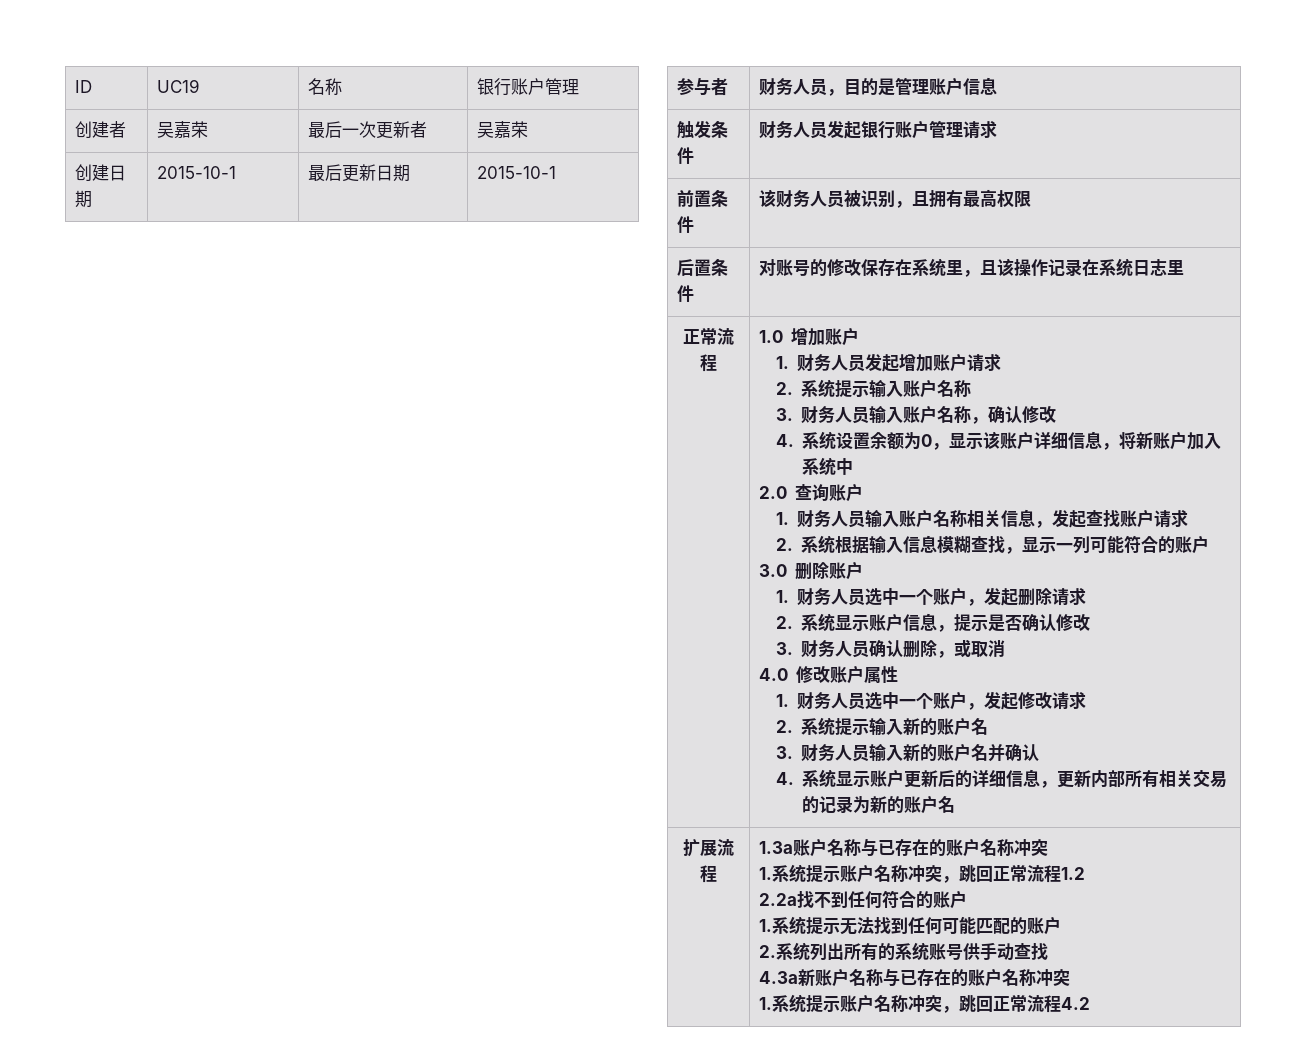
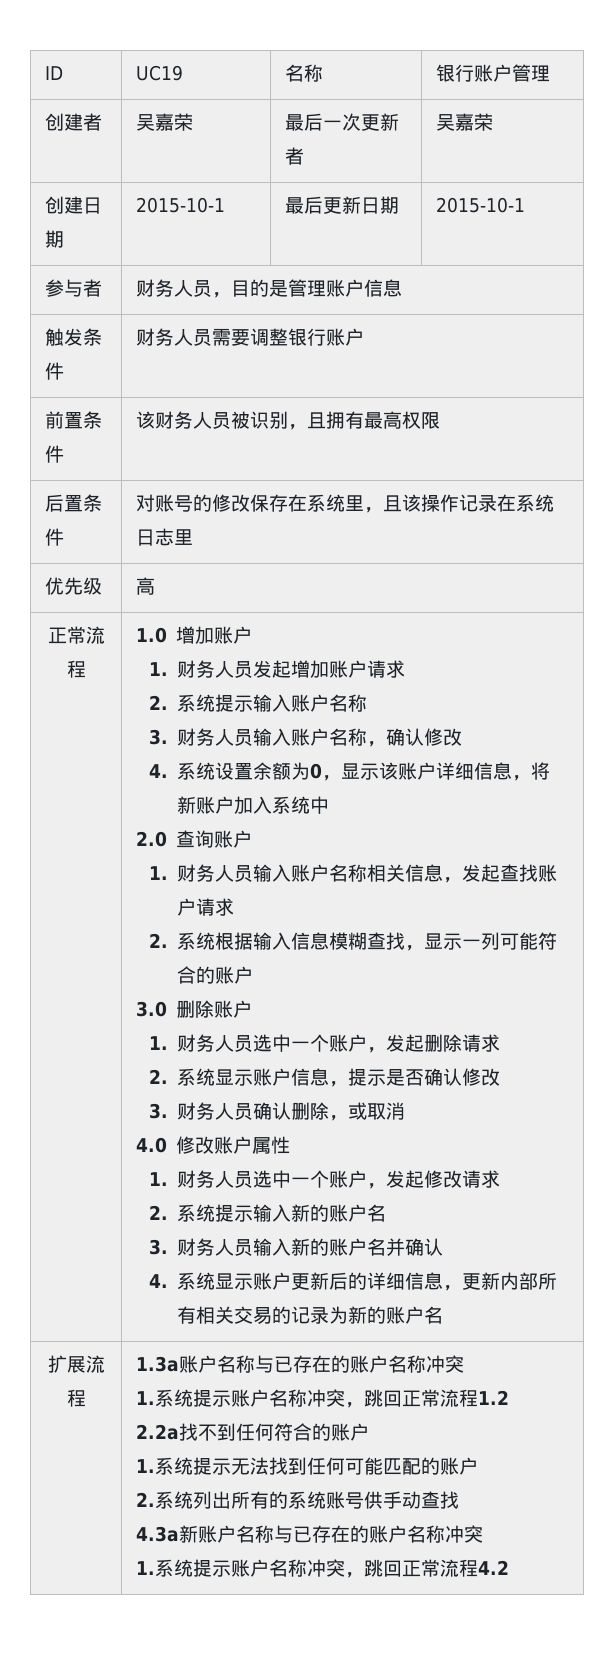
[826,120,997,139] 发起银行账户管理请求 -> [211,328,364,346] 需要调整银行账户
(1184, 267) none -> [44,577,102,595] [135,577,155,595] // 优先级 | 高

